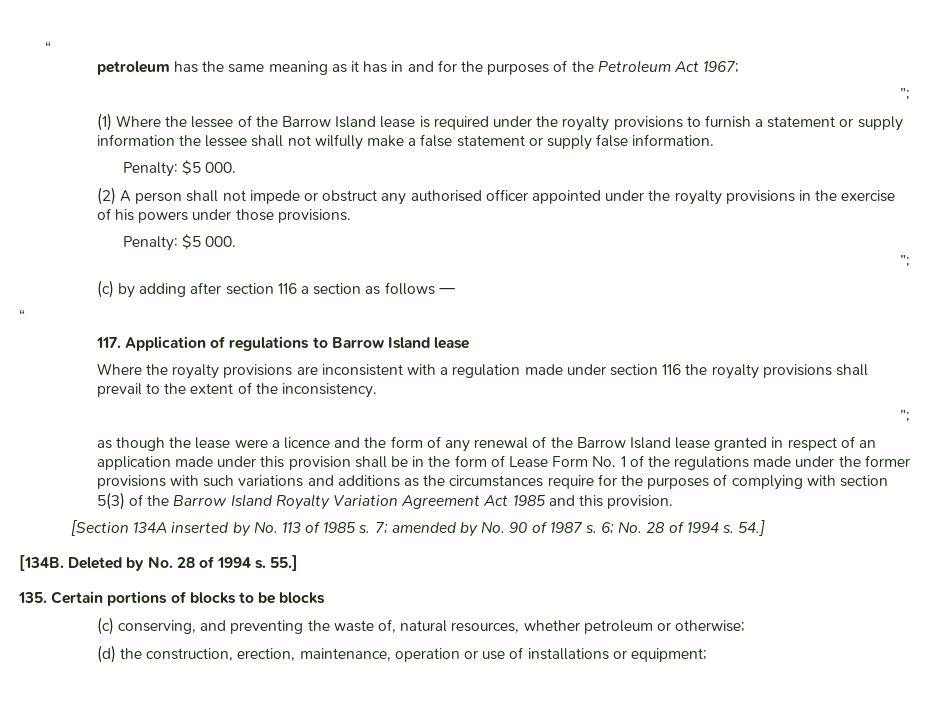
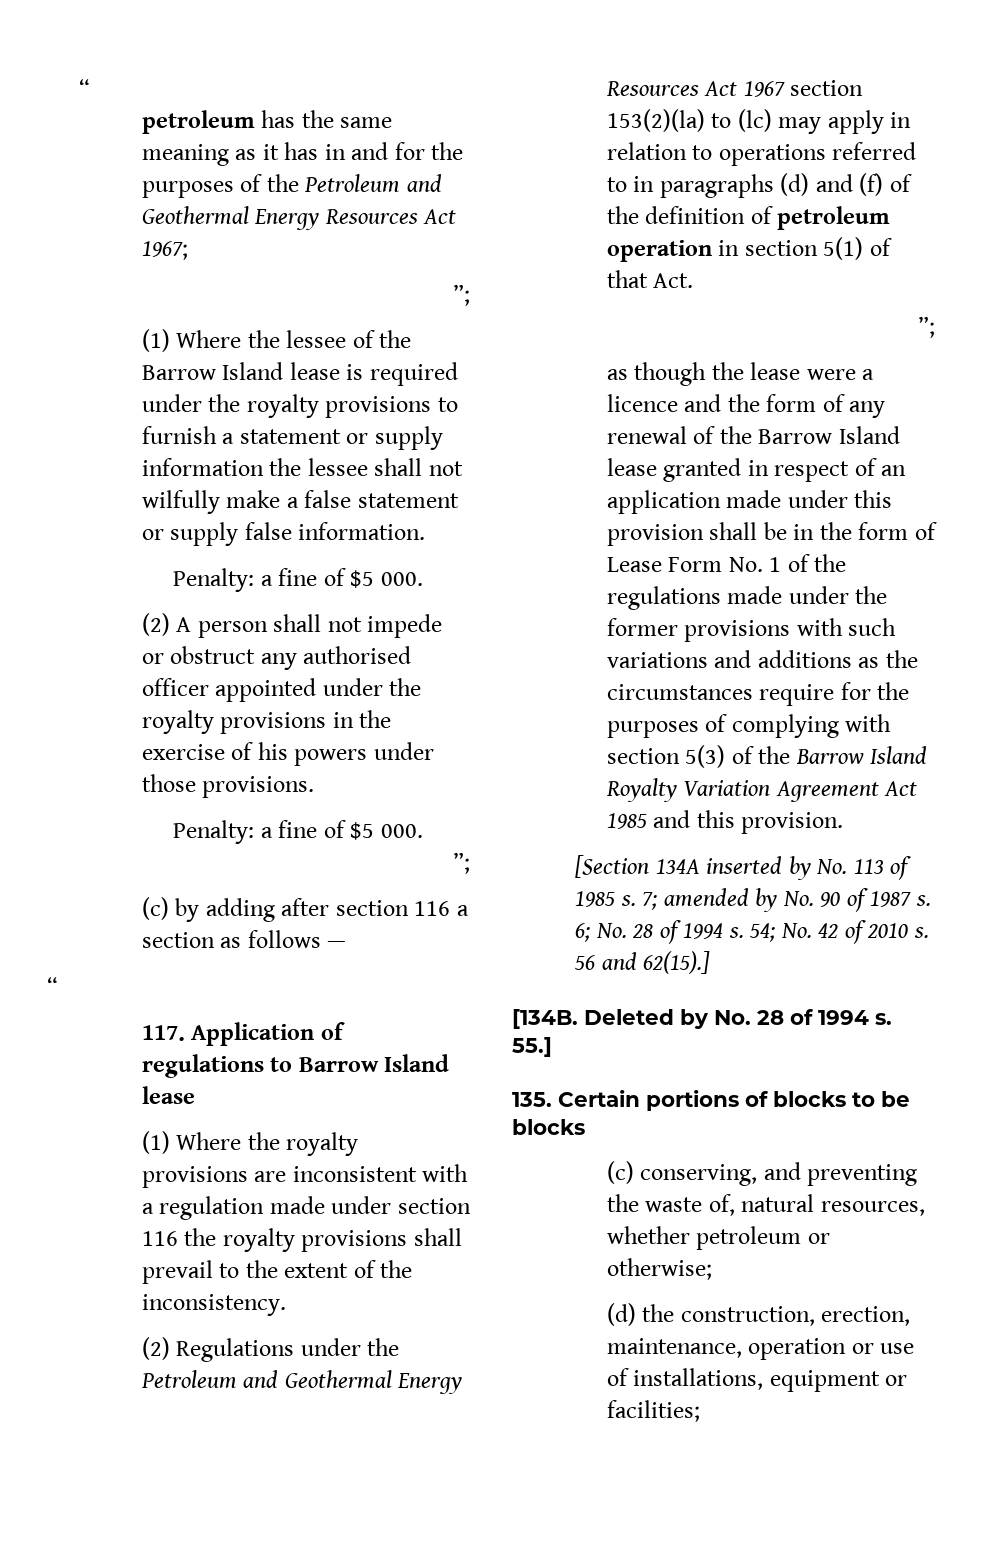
(671, 66) none -> [406,174,442,192] [141,206,418,230] and Geothermal Energy Resources
(178, 169) none -> [260,568,346,586] a fine of
(178, 243) none -> [260,820,346,838] a fine of
(470, 343) none -> [141,1131,170,1154] (1)
(378, 390) none -> [141,1337,400,1362] [140,1370,463,1394] [605,80,864,97] [606,109,912,134] [606,142,917,166] [606,173,912,198] [606,206,891,230] [606,237,892,262] [606,270,694,288] // (2) Regulations under the Petroleum and Geothermal Energy Resources Act 1967 section 153(2)(la) to (lc) may apply in relation to operations referred to in paragraphs (d) and (f) of the definition of petroleum operation in section 5(1) of that Act.
[738,520,766,536] 54.] -> [749,920,929,944] [574,951,711,974] 54; No. 42 of 2010 s. 56 and 62(15).]
[527,648,707,662] installations or equipment; -> [633,1368,908,1392] [606,1400,700,1422] installations, equipment or facilities;

